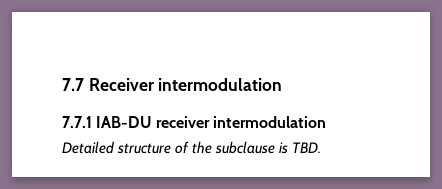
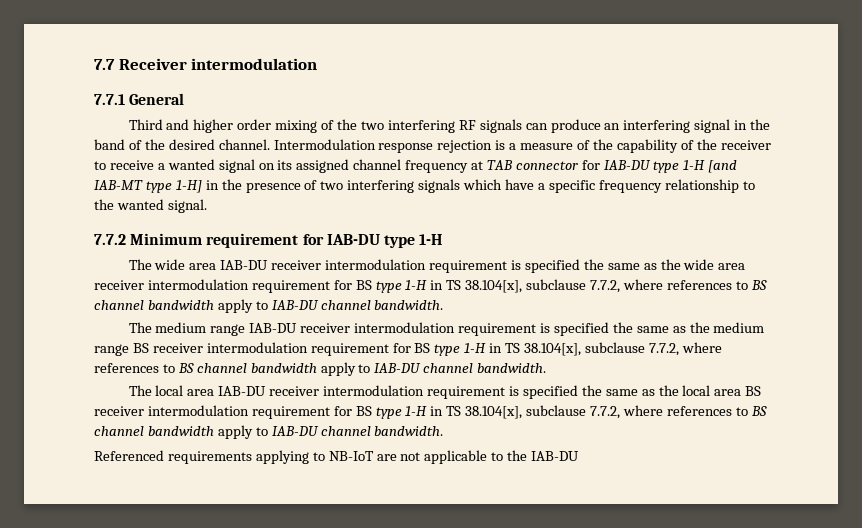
[96,116,326,128] [62,141,322,154] IAB-DU receiver intermodulation // Detailed structure of the subclause is TBD. -> [129,93,185,105] [128,119,771,133] [94,139,771,153] [94,159,737,173] [94,179,755,193] [94,199,207,213] [94,233,444,248] [128,259,746,273] [94,279,767,293] [94,299,444,313] [128,322,765,336] [94,342,722,356] [94,362,547,376] [128,385,762,399] [94,405,767,419] [94,425,444,439] [94,450,580,464] General // Third and higher order mixing of the two interfering RF signals can produce an interfering signal in the band of the desired channel. Intermodulation response rejection is a measure of the capability of the receiver to receive a wanted signal on its assigned channel frequency at TAB connector for IAB-DU type 1-H [and IAB-MT type 1-H] in the presence of two interfering signals which have a specific frequency relationship to the wanted signal. // 7.7.2 Minimum requirement for IAB-DU type 1-H // The wide area IAB-DU receiver intermodulation requirement is specified the same as the wide area receiver intermodulation requirement for BS type 1-H in TS 38.104[x], subclause 7.7.2, where references to BS channel bandwidth apply to IAB-DU channel bandwidth. // The medium range IAB-DU receiver intermodulation requirement is specified the same as the medium range BS receiver intermodulation requirement for BS type 1-H in TS 38.104[x], subclause 7.7.2, where references to BS channel bandwidth apply to IAB-DU channel bandwidth. // The local area IAB-DU receiver intermodulation requirement is specified the same as the local area BS receiver intermodulation requirement for BS type 1-H in TS 38.104[x], subclause 7.7.2, where references to BS channel bandwidth apply to IAB-DU channel bandwidth. // Referenced requirements applying to NB-IoT are not applicable to the IAB-DU

